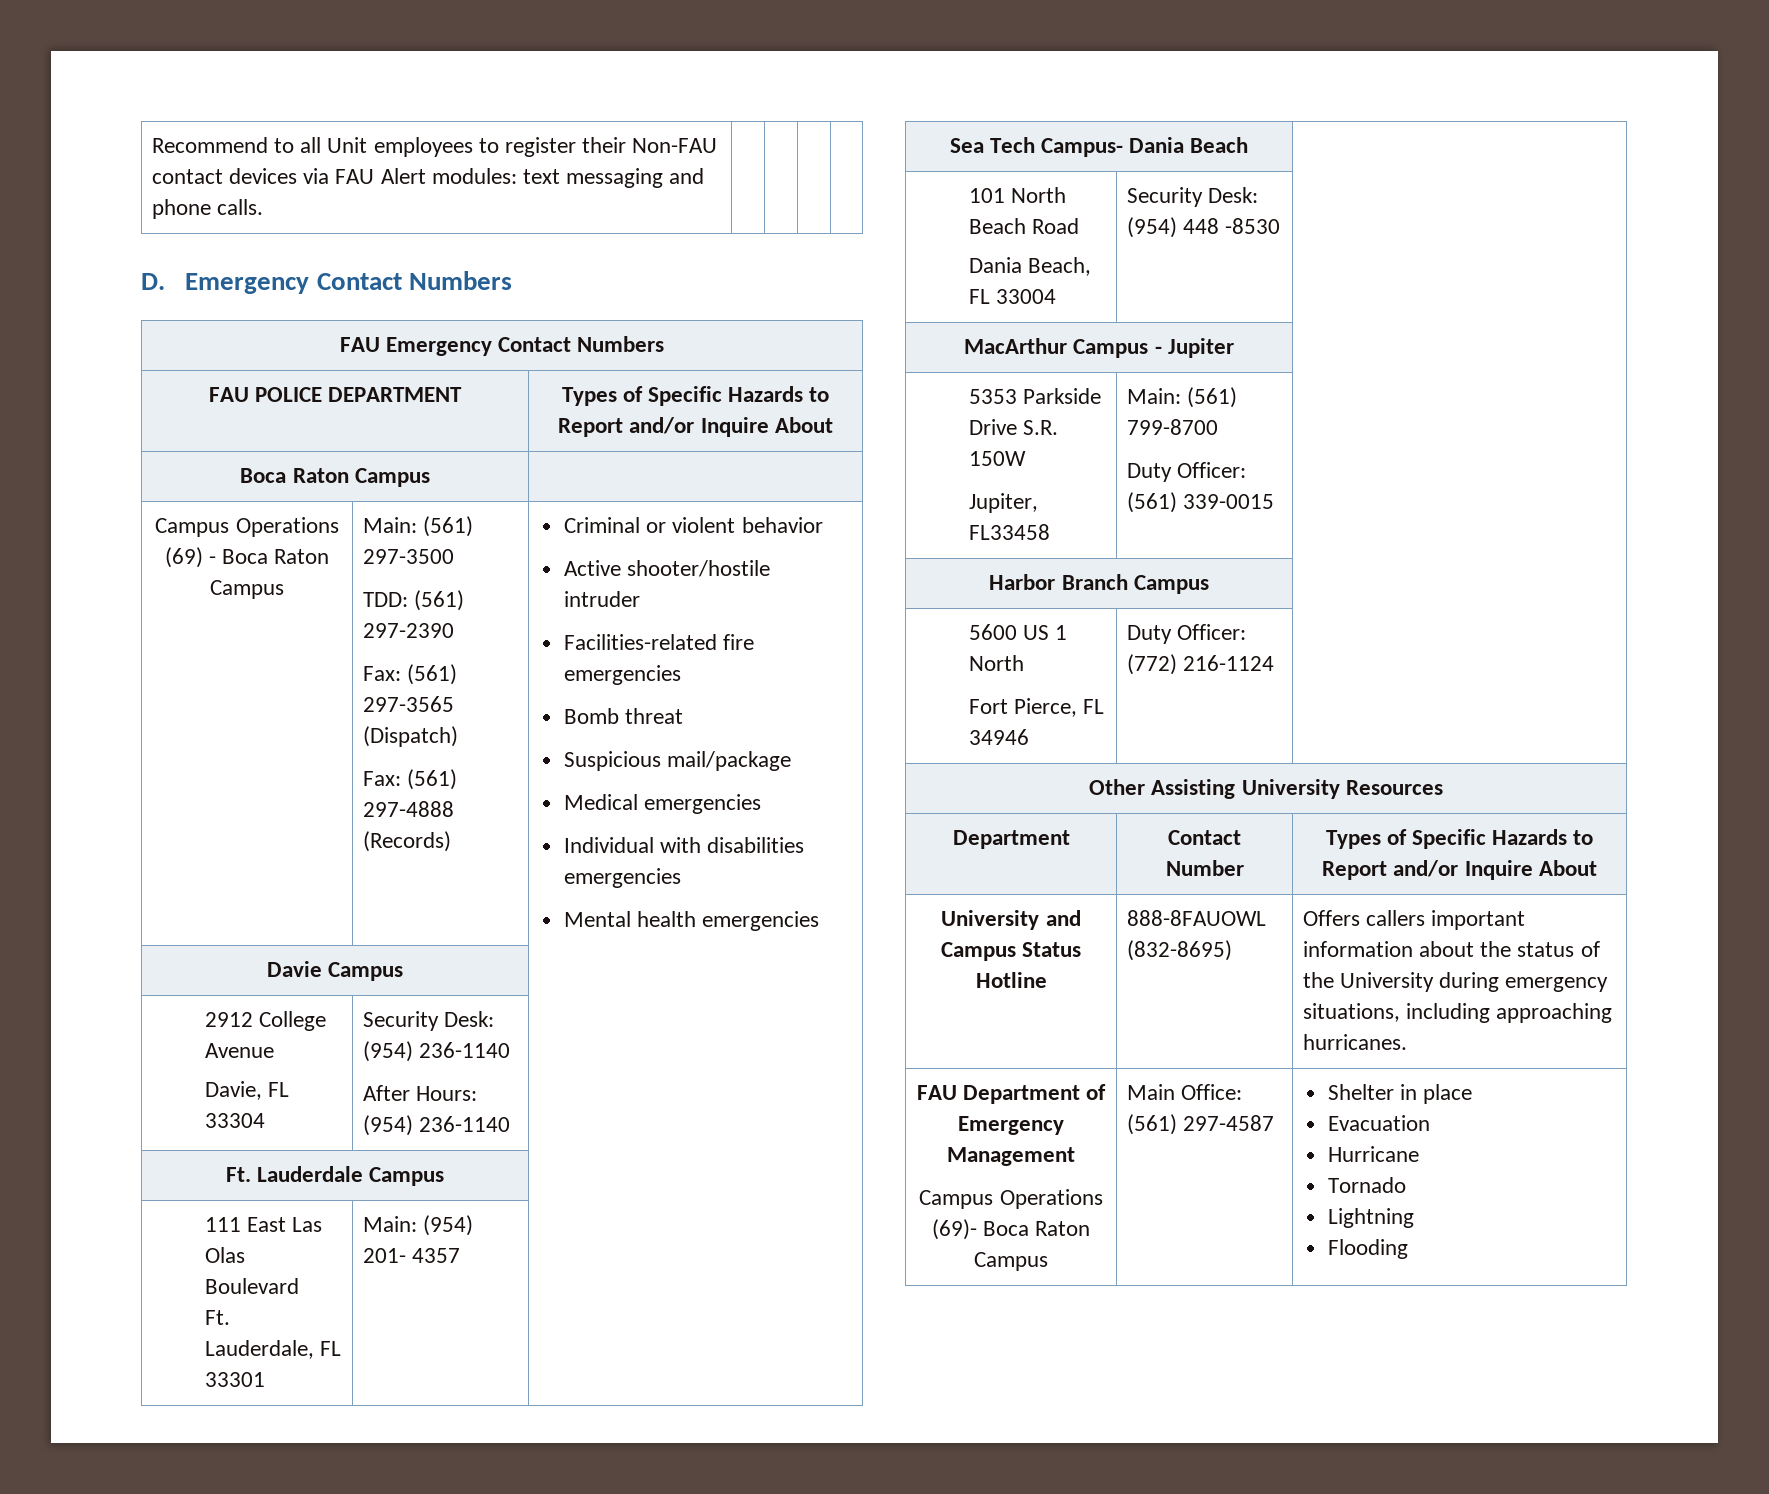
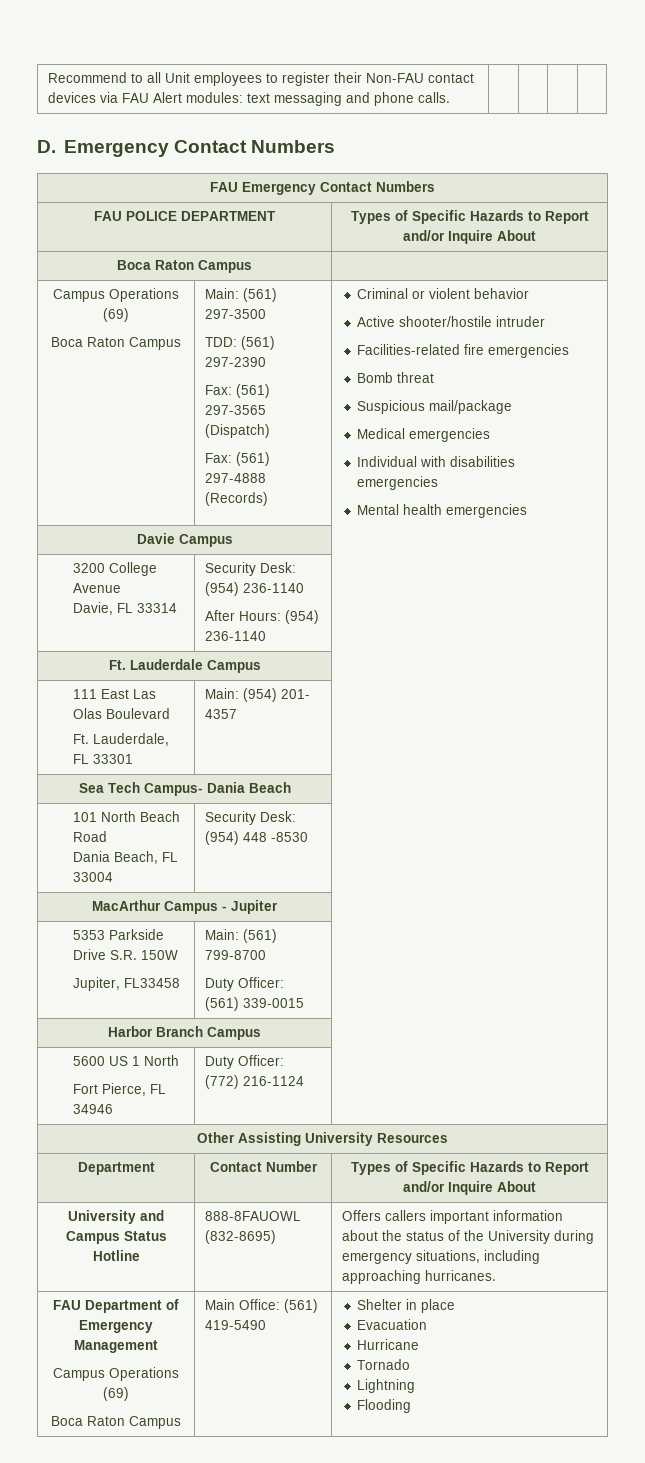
[208,556,216,564] - -> (129, 315) //
[204,1012,253,1027] 2912 -> [73,563,106,573] 3200
[204,1113,265,1128] 33304 -> [137,603,178,613] 33314
[931,1219,977,1240] (69)- -> [103,1387,129,1401] (69) //
[1182,1115,1274,1131] 297-4587 -> [205,1320,267,1330] 419-5490

